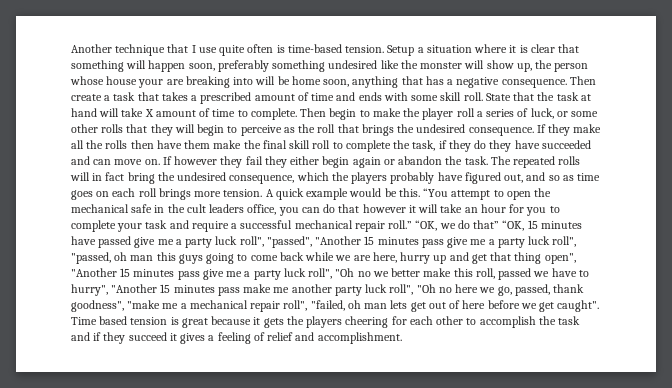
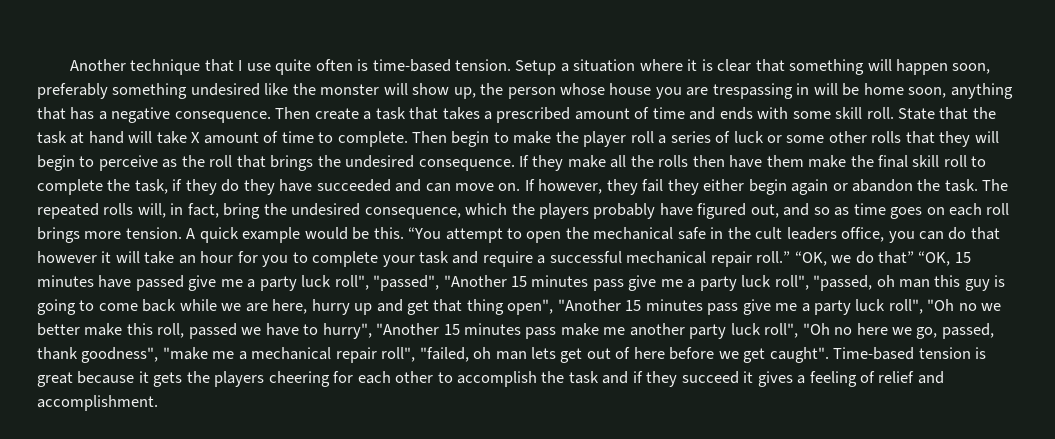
[138,76,254,88] your are breaking into -> [655,83,810,99] you are trespassing in
[530,108,554,119] luck, -> [733,131,764,143] luck
[174,156,218,165] however -> [538,179,603,194] however,
[70,172,125,181] will in fact -> [137,203,219,218] will, in fact,
[178,254,203,264] guys -> [964,275,1006,291] guy is
[71,316,128,325] Time based -> [833,347,915,360] Time-based

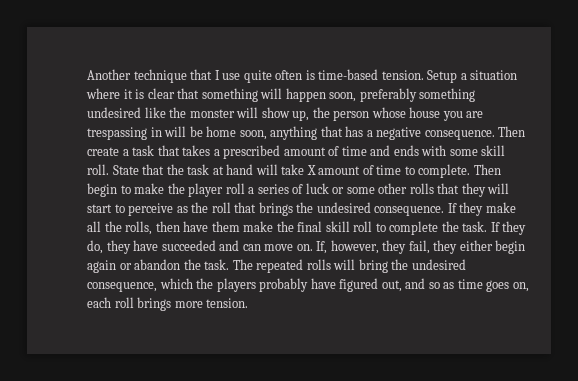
[37,155,75,171] begin -> [87,204,112,213] start
[658,155,689,167] rolls -> [125,221,153,235] rolls,
[134,179,240,195] task, if they do -> [462,221,527,235] [87,240,103,254] task. If they do,
[524,179,535,191] If -> [316,241,328,254] If,
[642,179,664,192] fail -> [408,240,430,254] fail,
[137,203,219,218] will, in fact, -> [333,259,356,270] will
[926,207,945,215] on -> [512,282,529,292] on,
[186,227,1000,243] [37,251,971,267] [37,275,1006,291] [37,299,1002,315] [37,323,994,339] [37,347,987,363] [37,371,944,387] [37,395,158,411] A quick example would be this. “You attempt to open the mechanical safe in the cult leaders office, you can do that however it will take an hour for you to complete your task and require a successful mechanical repair roll.” “OK, we do that” “OK, 15 minutes have passed give me a party luck roll", "passed", "Another 15 minutes pass give me a party luck roll", "passed, oh man this guy is going to come back while we are here, hurry up and get that thing open", "Another 15 minutes pass give me a party luck roll", "Oh no we better make this roll, passed we have to hurry", "Another 15 minutes pass make me another party luck roll", "Oh no here we go, passed, thank goodness", "make me a mechanical repair roll", "failed, oh man lets get out of here before we get caught". Time-based tension is great because it gets the players cheering for each other to accomplish the task and if they succeed it gives a feeling of relief and accomplishment. -> (249, 303) none

